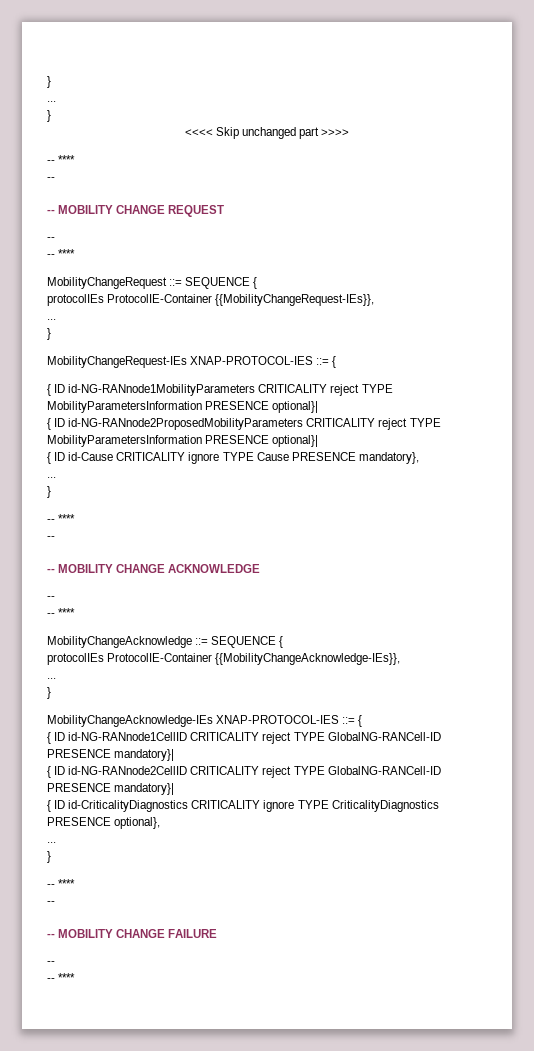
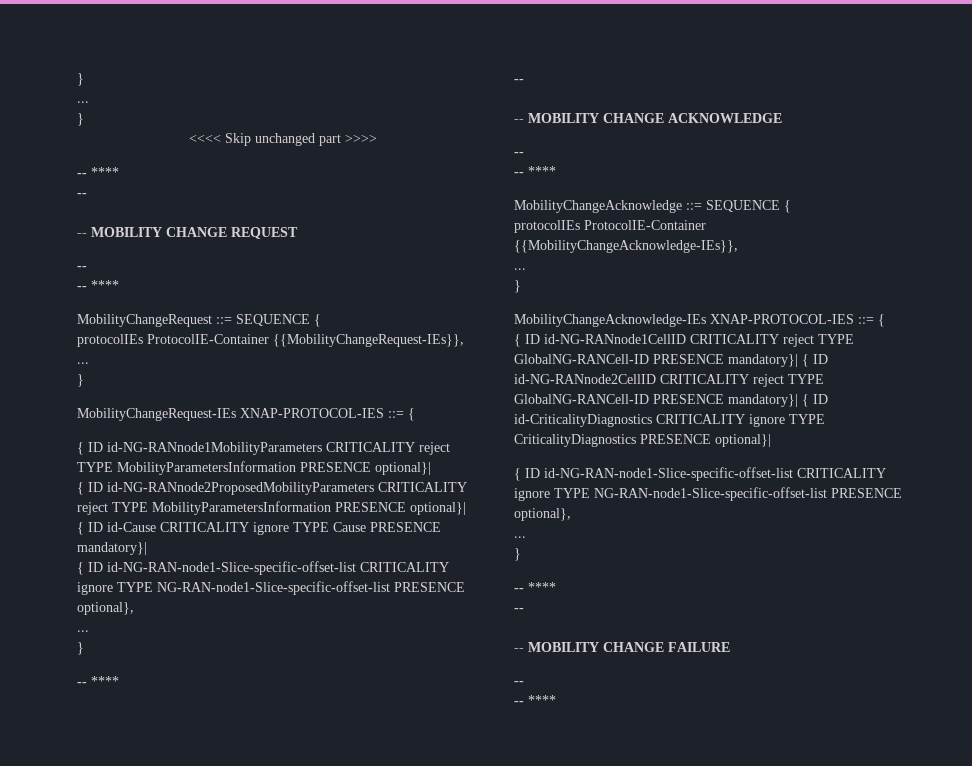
[358,452,419,464] mandatory}, -> [77,542,147,555] [77,561,449,575] [77,581,465,595] [77,602,134,615] mandatory}| // { ID id-NG-RAN-node1-Slice-specific-offset-list CRITICALITY ignore TYPE NG-RAN-node1-Slice-specific-offset-list PRESENCE optional},
(175, 755) // -> (798, 360) none
(175, 789) // -> (798, 400) none
(111, 821) none -> [715,434,771,447] [514,467,886,481] [514,487,902,501] optional}| // { ID id-NG-RAN-node1-Slice-specific-offset-list CRITICALITY ignore TYPE NG-RAN-node1-Slice-specific-offset-list PRESENCE

